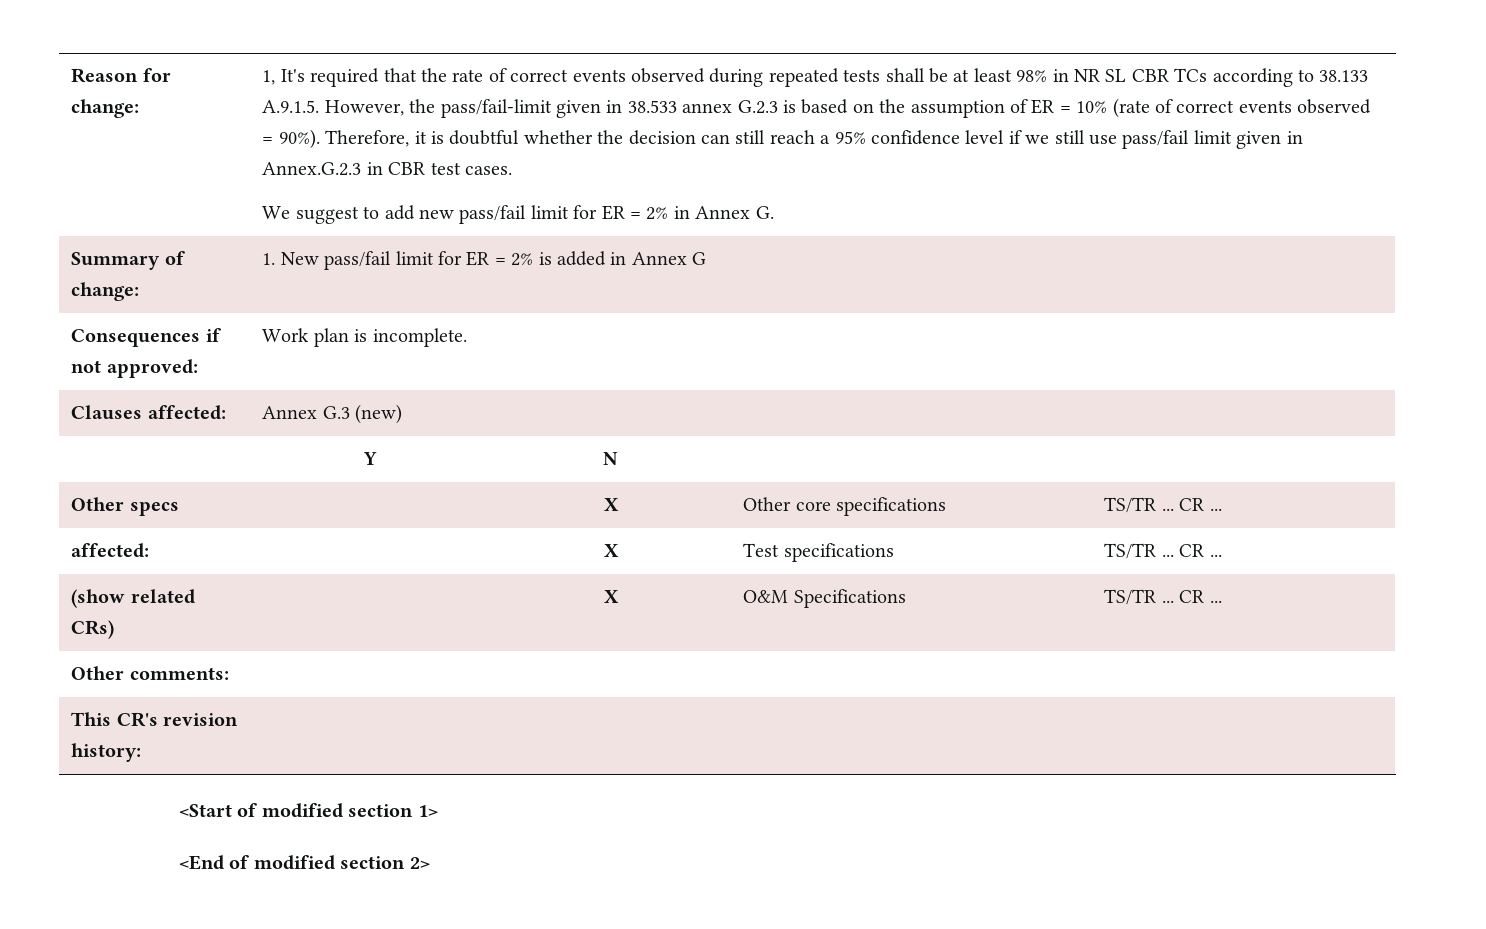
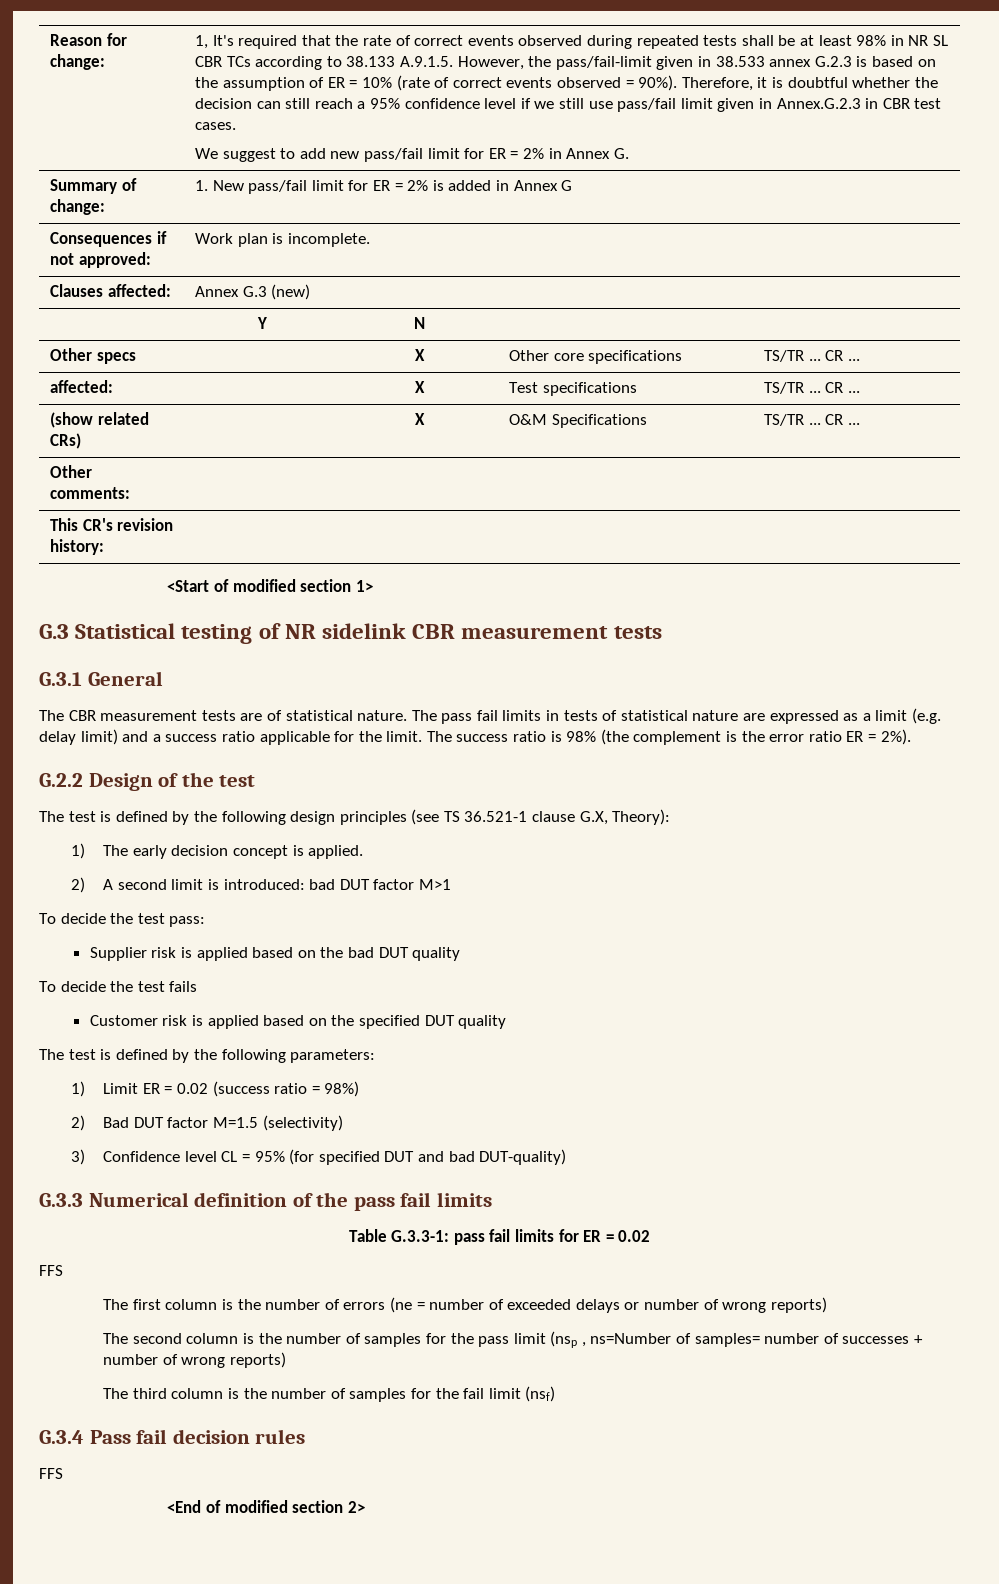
(438, 811) none -> [39,623,662,644] [39,671,163,686] [39,708,941,724] [39,729,911,745] [39,772,256,791] [39,809,671,825] [71,843,364,859] [71,877,451,893] [39,913,206,927] [89,947,461,961] [39,981,198,992] [89,1015,507,1029] [39,1049,376,1063] [71,1081,360,1097] [71,1115,343,1131] [71,1149,567,1165] [39,1192,492,1211] [348,1229,651,1245] [39,1265,63,1276] [103,1297,827,1313] [103,1331,923,1348] [103,1352,286,1368] [103,1386,556,1402] [39,1429,306,1444] [39,1468,63,1479] // G.3 Statistical testing of NR sidelink CBR measurement tests // G.3.1 General // The CBR measurement tests are of statistical nature. The pass fail limits in tests of statistical nature are expressed as a limit (e.g. delay limit) and a success ratio applicable for the limit. The success ratio is 98% (the complement is the error ratio ER = 2%). // G.2.2 Design of the test // The test is defined by the following design principles (see TS 36.521-1 clause G.X, Theory): // 1) The early decision concept is applied. // 2) A second limit is introduced: bad DUT factor M>1 // To decide the test pass: // Supplier risk is applied based on the bad DUT quality // To decide the test fails // Customer risk is applied based on the specified DUT quality // The test is defined by the following parameters: // 1) Limit ER = 0.02 (success ratio = 98%) // 2) Bad DUT factor M=1.5 (selectivity) // 3) Confidence level CL = 95% (for specified DUT and bad DUT-quality) // G.3.3 Numerical definition of the pass fail limits // Table G.3.3-1: pass fail limits for ER = 0.02 // FFS // The first column is the number of errors (ne = number of exceeded delays or number of wrong reports) // The second column is the number of samples for the pass limit (nsp , ns=Number of samples= number of successes + number of wrong reports) // The third column is the number of samples for the fail limit (nsf) // G.3.4 Pass fail decision rules // FFS

